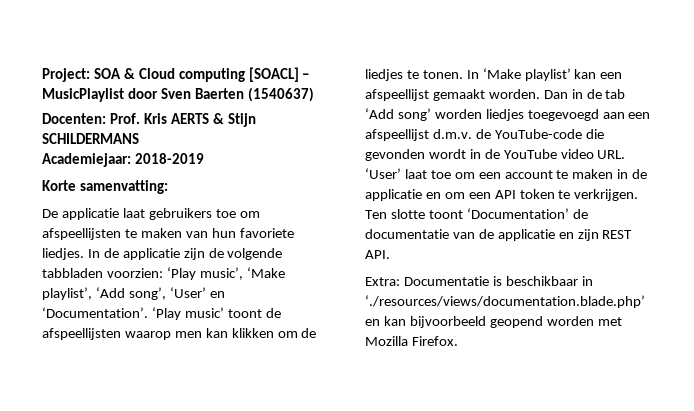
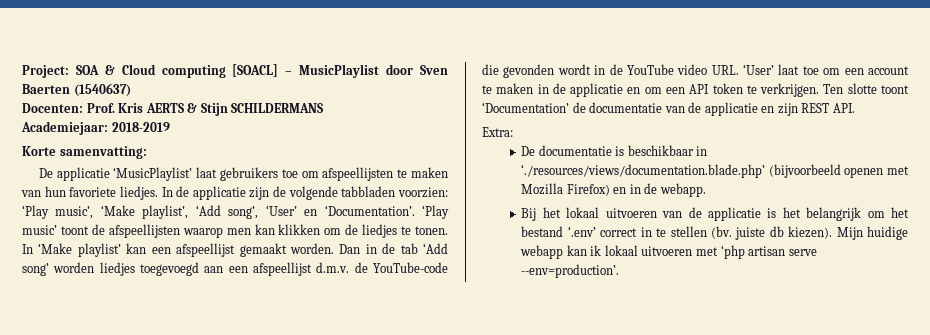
(119, 214) none -> [113,167,193,181] ‘MusicPlaylist’
[403,276,489,286] Documentatie -> [521,145,612,156] // De documentatie
[365,316,622,328] [365,336,458,346] en kan bijvoorbeeld geopend worden met Mozilla Firefox. -> [768,164,909,178] [521,183,706,197] [521,207,909,221] [521,226,908,240] [520,245,817,259] [521,264,620,278] (bijvoorbeeld openen met Mozilla Firefox) en in de webapp. // Bij het lokaal uitvoeren van de applicatie is het belangrijk om het bestand ‘.env’ correct in te stellen (bv. juiste db kiezen). Mijn huidige webapp kan ik lokaal uitvoeren met ‘php artisan serve --env=production’.

